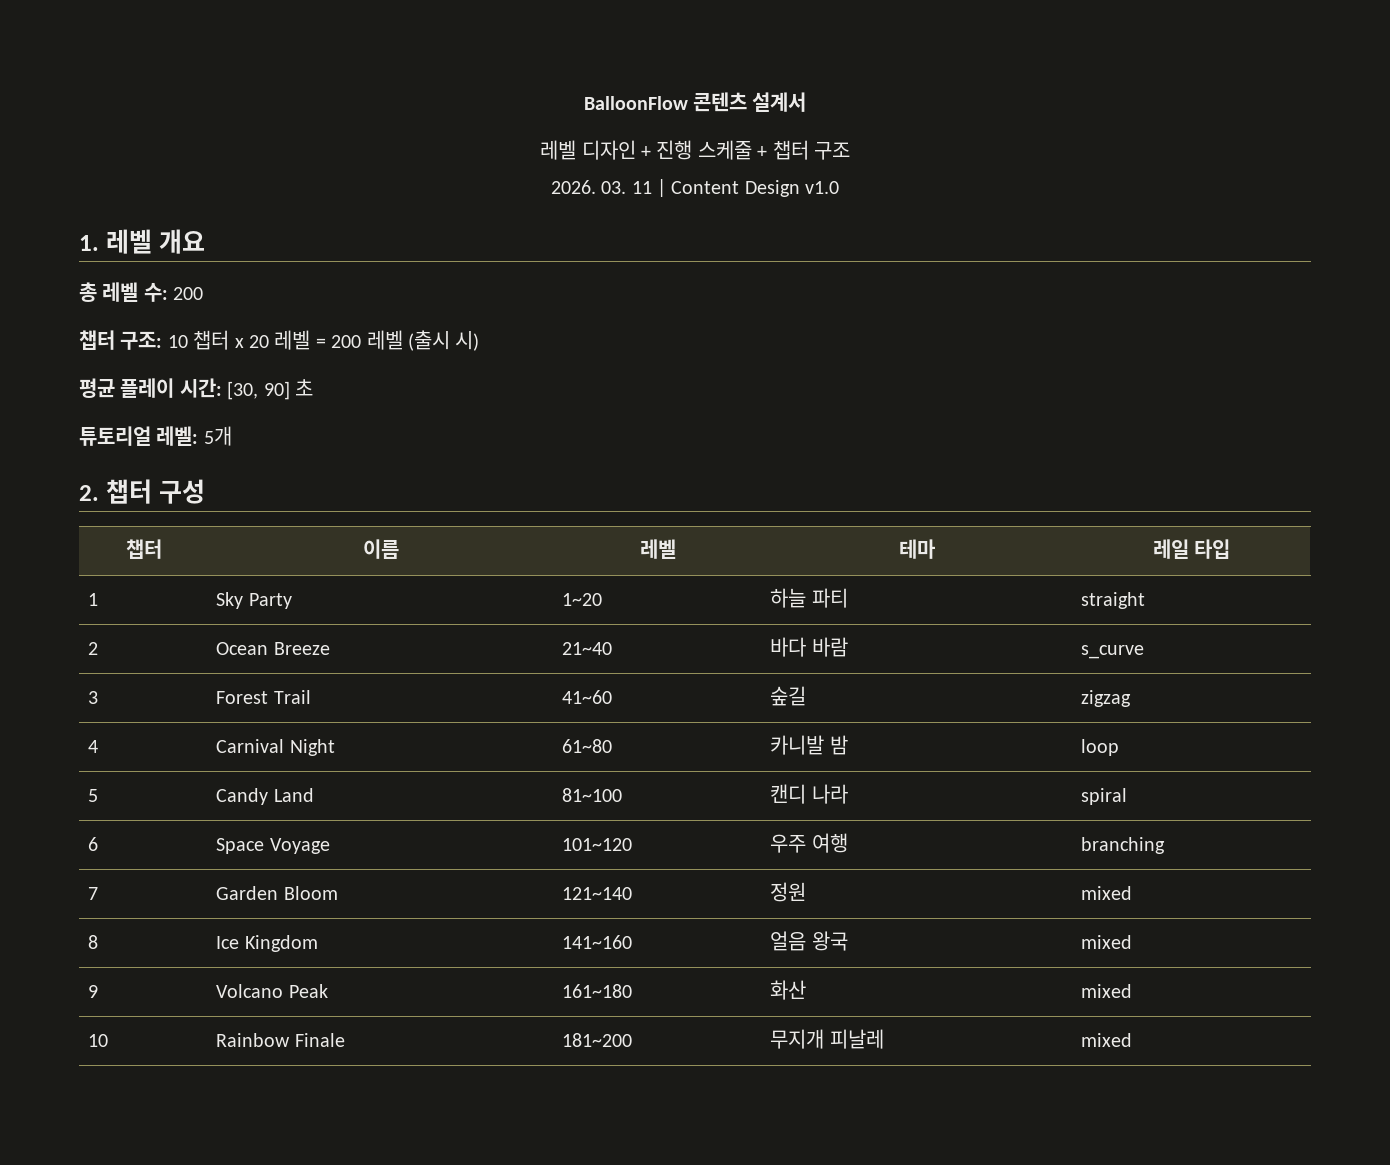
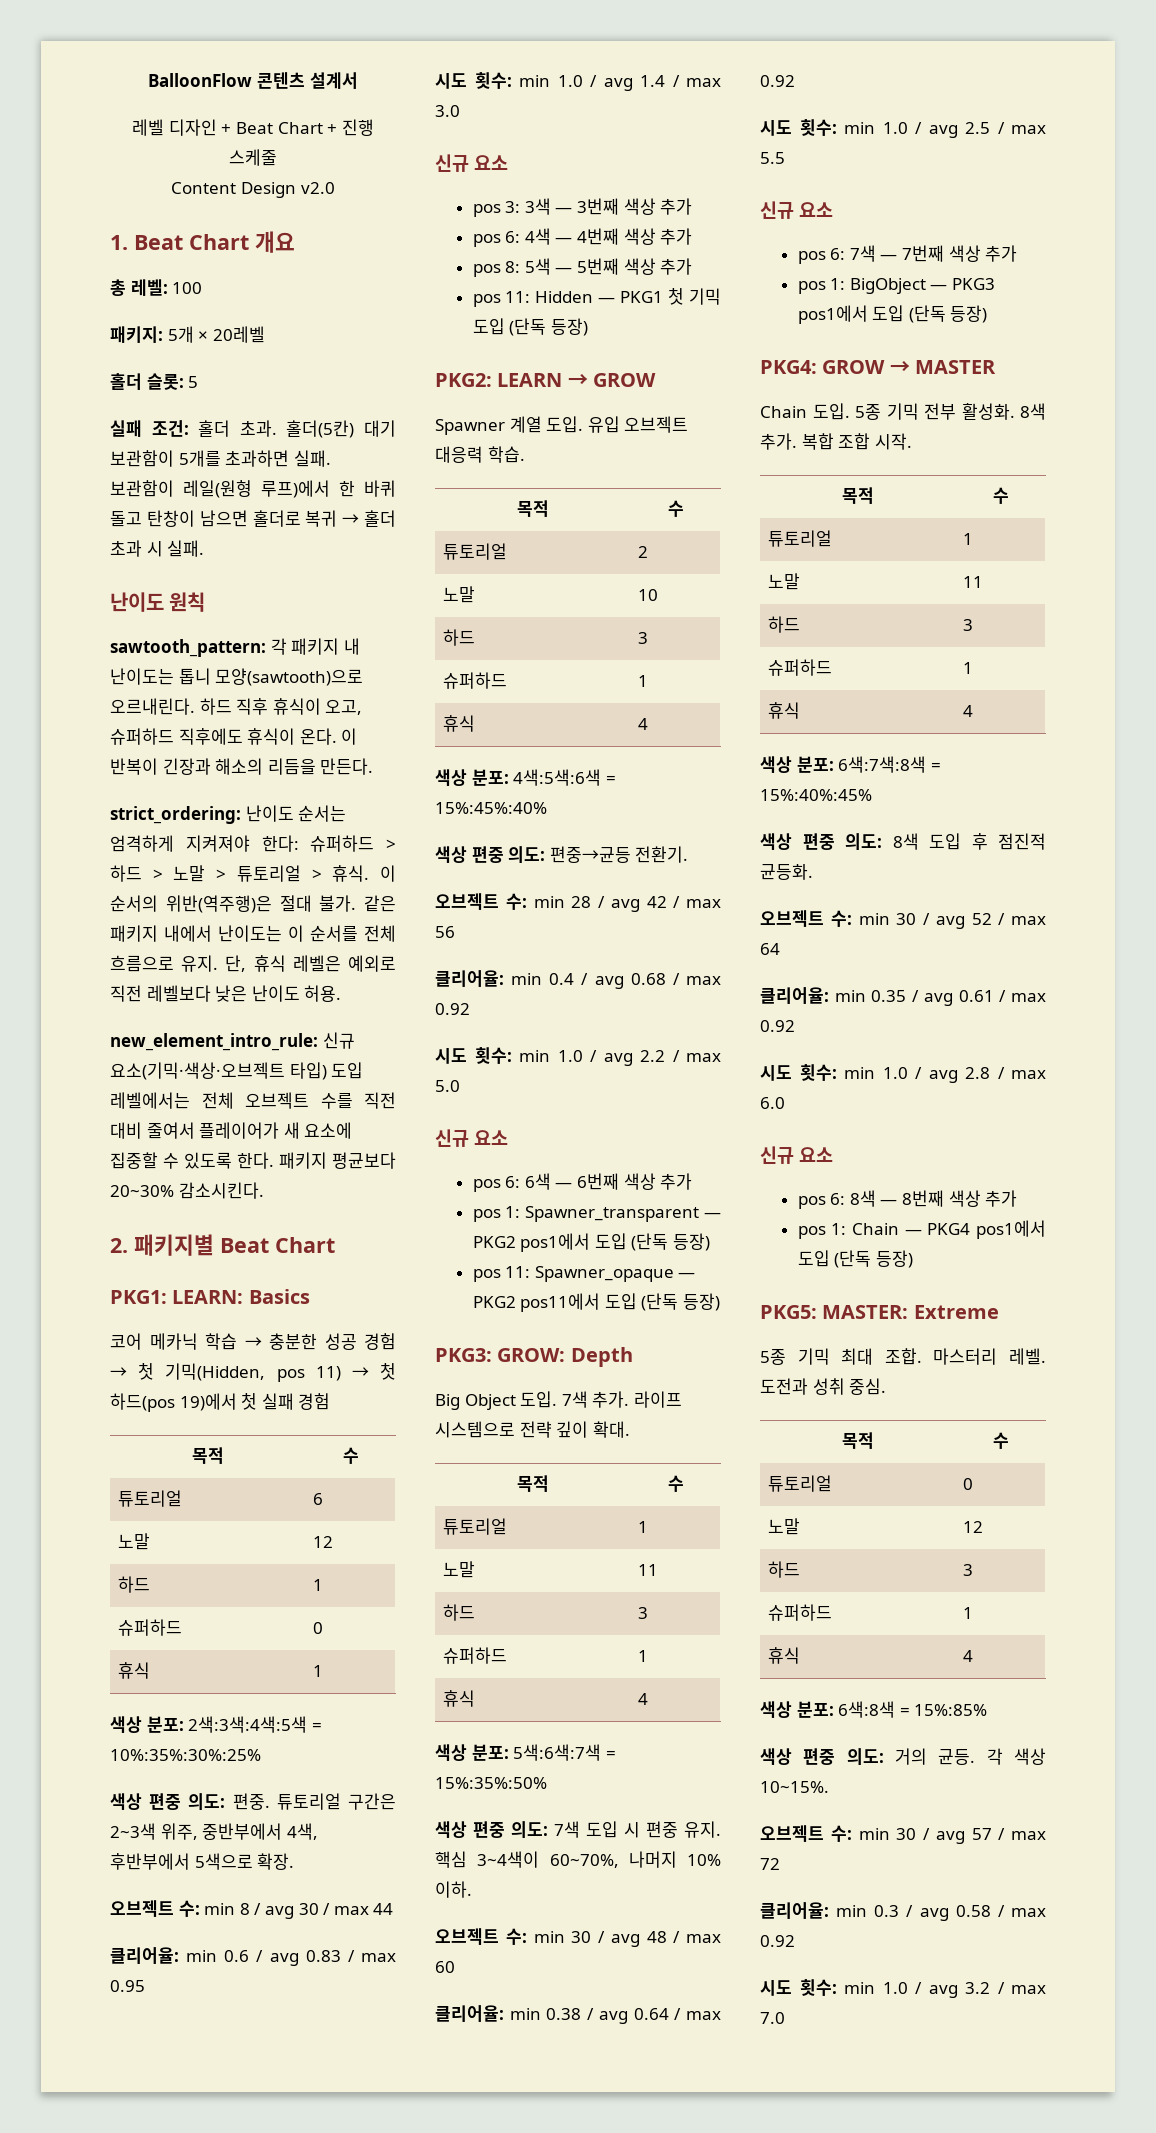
(651, 152) none -> [236,122,338,134] Beat Chart +
[757,140,850,160] [550,179,666,197] + 챕터 구조 // 2026. 03. 11 | -> (277, 157) //
[805,181,840,194] v1.0 -> [300,182,335,194] v2.0
[105,229,152,254] 레벨 -> [134,234,249,250] Beat Chart
[102,282,204,302] [79,330,480,351] [79,378,313,400] [79,426,232,446] [79,479,205,504] [125,539,162,559] [362,539,399,559] [639,539,676,559] [899,539,935,559] [1152,539,1231,559] [88,593,99,606] [216,592,292,609] [562,593,603,606] [770,588,848,608] [1081,592,1146,609] [88,642,99,655] [216,642,330,655] [562,642,613,655] [770,637,848,657] [1081,645,1145,659] [88,691,99,704] [216,690,311,704] [562,690,613,704] [770,686,807,706] [1081,690,1132,707] [88,740,99,753] [216,739,335,756] [562,739,613,753] [770,735,848,755] [1081,739,1120,756] [88,789,99,802] [216,788,314,805] [562,788,623,802] [770,784,848,804] [1081,788,1128,805] [88,837,99,851] [216,838,330,854] [562,838,633,851] [770,833,848,853] [1081,837,1166,854] [88,887,99,900] [216,886,338,900] [562,887,633,900] [770,882,807,902] [1081,886,1133,900] [88,935,99,949] [216,935,318,952] [562,935,633,949] [770,931,848,951] [1081,935,1133,949] [88,985,99,998] [216,984,328,998] [562,984,633,998] [770,980,807,1000] [1081,984,1133,998] [88,1034,109,1047] [216,1033,345,1047] [562,1033,633,1047] [770,1029,884,1049] [1081,1033,1133,1047] 레벨 수: 200 // 챕터 구조: 10 챕터 x 20 레벨 = 200 레벨 (출시 시) // 평균 플레이 시간: [30, 90] 초 // 튜토리얼 레벨: 5개 // 2. 챕터 구성 // 챕터 | 이름 | 레벨 | 테마 | 레일 타입 // 1 | Sky Party | 1~20 | 하늘 파티 | straight // 2 | Ocean Breeze | 21~40 | 바다 바람 | s_curve // 3 | Forest Trail | 41~60 | 숲길 | zigzag // 4 | Carnival Night | 61~80 | 카니발 밤 | loop // 5 | Candy Land | 81~100 | 캔디 나라 | spiral // 6 | Space Voyage | 101~120 | 우주 여행 | branching // 7 | Garden Bloom | 121~140 | 정원 | mixed // 8 | Ice Kingdom | 141~160 | 얼음 왕국 | mixed // 9 | Volcano Peak | 161~180 | 화산 | mixed // 10 | Rainbow Finale | 181~200 | 무지개 피날레 | mixed -> [130,279,203,296] [110,326,265,343] [110,373,199,390] [110,420,396,438] [110,450,331,467] [110,480,396,498] [110,510,396,527] [110,540,205,557] [110,592,206,612] [110,638,360,657] [110,668,364,686] [110,698,363,715] [110,728,358,745] [110,758,374,775] [110,805,347,824] [110,835,396,852] [110,865,397,882] [110,895,396,913] [110,925,396,942] [110,955,396,972] [110,985,342,1002] [110,1032,355,1051] [110,1062,364,1080] [110,1092,396,1109] [110,1122,353,1139] [110,1152,396,1169] [110,1182,264,1199] [110,1234,335,1256] [110,1289,310,1304] [110,1333,396,1350] [110,1363,396,1382] [110,1393,331,1412] [192,1447,224,1464] [342,1447,359,1464] [117,1490,182,1507] [312,1493,323,1505] [117,1533,150,1550] [312,1536,333,1548] [117,1576,150,1593] [312,1579,323,1591] [117,1619,182,1636] [312,1622,323,1634] [117,1662,150,1679] [312,1665,323,1677] [110,1716,322,1733] [110,1749,261,1761] [110,1793,396,1810] [110,1823,318,1840] [110,1853,295,1870] [110,1900,394,1919] [110,1947,396,1966] [110,1980,145,1992] [435,72,721,91] [435,105,460,117] [435,154,508,172] [472,198,693,217] [472,228,693,247] [472,258,693,277] [472,288,721,307] [472,318,588,336] [435,373,657,387] [435,416,689,435] [435,446,525,463] [517,500,549,517] [667,500,684,517] [442,543,507,560] [637,546,648,558] [442,586,475,603] [637,589,658,601] [442,629,475,646] [637,632,648,644] [442,672,507,689] [637,675,648,687] [442,715,475,732] [637,718,648,730] [435,769,616,786] [435,802,547,814] [435,846,689,863] [435,893,721,912] [435,926,455,938] [435,970,721,989] [435,1003,470,1015] [435,1047,721,1066] [435,1080,460,1092] [435,1129,508,1147] [472,1173,693,1192] [472,1206,721,1222] [472,1233,710,1252] [472,1266,696,1282] [472,1293,720,1312] [435,1347,633,1367] [435,1391,682,1410] [435,1421,630,1438] [517,1475,549,1492] [667,1475,684,1492] [442,1518,507,1535] [637,1521,648,1533] [442,1561,475,1578] [637,1564,658,1576] [442,1604,475,1621] [637,1607,648,1619] [442,1647,507,1664] [637,1650,648,1662] [442,1690,475,1707] [637,1693,648,1705] [435,1744,616,1761] [435,1777,547,1789] [435,1821,721,1838] [435,1851,721,1868] [435,1881,472,1898] [435,1928,721,1947] [435,1961,455,1973] [435,2005,721,2024] [760,75,795,87] [760,119,1046,138] [760,152,785,164] [760,201,833,219] [797,245,1018,264] [797,278,995,294] [797,305,988,324] [760,360,997,374] [760,403,1046,420] [760,433,912,450] [842,487,874,504] [992,487,1009,504] [767,530,832,547] [962,533,973,545] [767,573,800,590] [962,576,983,588] [767,616,800,633] [962,619,973,631] [767,659,832,676] [962,662,973,674] [767,702,800,719] [962,705,973,717] [760,756,941,773] [760,789,872,801] [760,833,1046,850] [760,864,813,880] [760,910,1046,929] [760,943,780,955] [760,987,1046,1006] [760,1020,795,1032] [760,1064,1046,1083] [760,1097,785,1109] [760,1146,833,1164] [797,1190,1018,1209] [797,1220,1046,1239] [797,1250,913,1268] [760,1305,999,1319] [760,1348,1046,1365] [760,1378,887,1395] [842,1432,874,1449] [992,1432,1009,1449] [767,1475,832,1492] [962,1478,973,1490] [767,1518,800,1535] [962,1521,983,1533] [767,1561,800,1578] [962,1564,973,1576] [767,1604,832,1621] [962,1607,973,1619] [767,1647,800,1664] [962,1650,973,1662] [760,1701,988,1718] [760,1748,1046,1765] [760,1781,829,1793] [760,1825,1046,1844] [760,1858,780,1870] [760,1902,1046,1921] [760,1935,795,1947] [760,1979,1046,1998] [760,2012,785,2024] 레벨: 100 // 패키지: 5개 × 20레벨 // 홀더 슬롯: 5 // 실패 조건: 홀더 초과. 홀더(5칸) 대기 보관함이 5개를 초과하면 실패. 보관함이 레일(원형 루프)에서 한 바퀴 돌고 탄창이 남으면 홀더로 복귀 → 홀더 초과 시 실패. // 난이도 원칙 // sawtooth_pattern: 각 패키지 내 난이도는 톱니 모양(sawtooth)으로 오르내린다. 하드 직후 휴식이 오고, 슈퍼하드 직후에도 휴식이 온다. 이 반복이 긴장과 해소의 리듬을 만든다. // strict_ordering: 난이도 순서는 엄격하게 지켜져야 한다: 슈퍼하드 > 하드 > 노말 > 튜토리얼 > 휴식. 이 순서의 위반(역주행)은 절대 불가. 같은 패키지 내에서 난이도는 이 순서를 전체 흐름으로 유지. 단, 휴식 레벨은 예외로 직전 레벨보다 낮은 난이도 허용. // new_element_intro_rule: 신규 요소(기믹·색상·오브젝트 타입) 도입 레벨에서는 전체 오브젝트 수를 직전 대비 줄여서 플레이어가 새 요소에 집중할 수 있도록 한다. 패키지 평균보다 20~30% 감소시킨다. // 2. 패키지별 Beat Chart // PKG1: LEARN: Basics // 코어 메카닉 학습 → 충분한 성공 경험 → 첫 기믹(Hidden, pos 11) → 첫 하드(pos 19)에서 첫 실패 경험 // 목적 | 수 // 튜토리얼 | 6 // 노말 | 12 // 하드 | 1 // 슈퍼하드 | 0 // 휴식 | 1 // 색상 분포: 2색:3색:4색:5색 = 10%:35%:30%:25% // 색상 편중 의도: 편중. 튜토리얼 구간은 2~3색 위주, 중반부에서 4색, 후반부에서 5색으로 확장. // 오브젝트 수: min 8 / avg 30 / max 44 // 클리어율: min 0.6 / avg 0.83 / max 0.95 // 시도 횟수: min 1.0 / avg 1.4 / max 3.0 // 신규 요소 // pos 3: 3색 — 3번째 색상 추가 // pos 6: 4색 — 4번째 색상 추가 // pos 8: 5색 — 5번째 색상 추가 // pos 11: Hidden — PKG1 첫 기믹 도입 (단독 등장) // PKG2: LEARN → GROW // Spawner 계열 도입. 유입 오브젝트 대응력 학습. // 목적 | 수 // 튜토리얼 | 2 // 노말 | 10 // 하드 | 3 // 슈퍼하드 | 1 // 휴식 | 4 // 색상 분포: 4색:5색:6색 = 15%:45%:40% // 색상 편중 의도: 편중→균등 전환기. // 오브젝트 수: min 28 / avg 42 / max 56 // 클리어율: min 0.4 / avg 0.68 / max 0.92 // 시도 횟수: min 1.0 / avg 2.2 / max 5.0 // 신규 요소 // pos 6: 6색 — 6번째 색상 추가 // pos 1: Spawner_transparent — PKG2 pos1에서 도입 (단독 등장) // pos 11: Spawner_opaque — PKG2 pos11에서 도입 (단독 등장) // PKG3: GROW: Depth // Big Object 도입. 7색 추가. 라이프 시스템으로 전략 깊이 확대. // 목적 | 수 // 튜토리얼 | 1 // 노말 | 11 // 하드 | 3 // 슈퍼하드 | 1 // 휴식 | 4 // 색상 분포: 5색:6색:7색 = 15%:35%:50% // 색상 편중 의도: 7색 도입 시 편중 유지. 핵심 3~4색이 60~70%, 나머지 10% 이하. // 오브젝트 수: min 30 / avg 48 / max 60 // 클리어율: min 0.38 / avg 0.64 / max 0.92 // 시도 횟수: min 1.0 / avg 2.5 / max 5.5 // 신규 요소 // pos 6: 7색 — 7번째 색상 추가 // pos 1: BigObject — PKG3 pos1에서 도입 (단독 등장) // PKG4: GROW → MASTER // Chain 도입. 5종 기믹 전부 활성화. 8색 추가. 복합 조합 시작. // 목적 | 수 // 튜토리얼 | 1 // 노말 | 11 // 하드 | 3 // 슈퍼하드 | 1 // 휴식 | 4 // 색상 분포: 6색:7색:8색 = 15%:40%:45% // 색상 편중 의도: 8색 도입 후 점진적 균등화. // 오브젝트 수: min 30 / avg 52 / max 64 // 클리어율: min 0.35 / avg 0.61 / max 0.92 // 시도 횟수: min 1.0 / avg 2.8 / max 6.0 // 신규 요소 // pos 6: 8색 — 8번째 색상 추가 // pos 1: Chain — PKG4 pos1에서 도입 (단독 등장) // PKG5: MASTER: Extreme // 5종 기믹 최대 조합. 마스터리 레벨. 도전과 성취 중심. // 목적 | 수 // 튜토리얼 | 0 // 노말 | 12 // 하드 | 3 // 슈퍼하드 | 1 // 휴식 | 4 // 색상 분포: 6색:8색 = 15%:85% // 색상 편중 의도: 거의 균등. 각 색상 10~15%. // 오브젝트 수: min 30 / avg 57 / max 72 // 클리어율: min 0.3 / avg 0.58 / max 0.92 // 시도 횟수: min 1.0 / avg 3.2 / max 7.0

